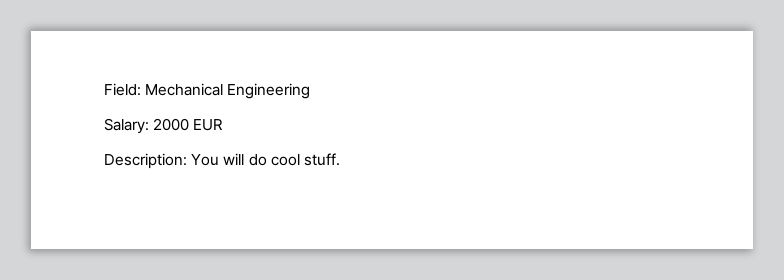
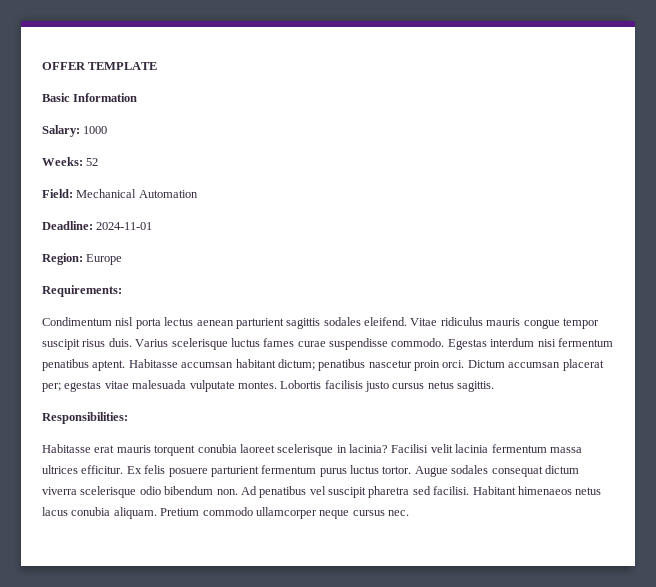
[104,83,311,99] [104,118,224,134] [104,153,340,169] Field: Mechanical Engineering // Salary: 2000 EUR // Description: You will do cool stuff. -> [42,62,158,70] [42,93,138,102] [42,125,108,137] [42,157,99,166] [42,189,198,198] [42,221,153,230] [42,253,123,265] [42,285,122,297] [42,317,599,329] [42,338,613,350] [42,359,604,371] [42,380,495,392] [42,412,128,424] [42,444,582,456] [42,465,579,477] [42,486,602,498] [42,507,409,519] OFFER TEMPLATE // Basic Information // Salary: 1000 // Weeks: 52 // Field: Mechanical Automation // Deadline: 2024-11-01 // Region: Europe // Requirements: // Condimentum nisl porta lectus aenean parturient sagittis sodales eleifend. Vitae ridiculus mauris congue tempor suscipit risus duis. Varius scelerisque luctus fames curae suspendisse commodo. Egestas interdum nisi fermentum penatibus aptent. Habitasse accumsan habitant dictum; penatibus nascetur proin orci. Dictum accumsan placerat per; egestas vitae malesuada vulputate montes. Lobortis facilisis justo cursus netus sagittis. // Responsibilities: // Habitasse erat mauris torquent conubia laoreet scelerisque in lacinia? Facilisi velit lacinia fermentum massa ultrices efficitur. Ex felis posuere parturient fermentum purus luctus tortor. Augue sodales consequat dictum viverra scelerisque odio bibendum non. Ad penatibus vel suscipit pharetra sed facilisi. Habitant himenaeos netus lacus conubia aliquam. Pretium commodo ullamcorper neque cursus nec.

